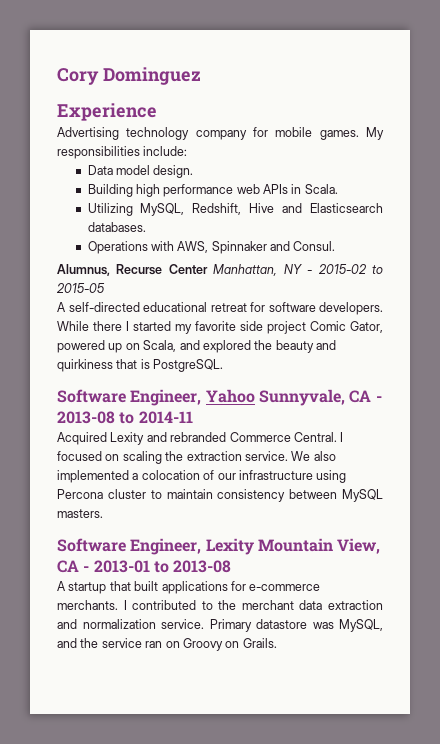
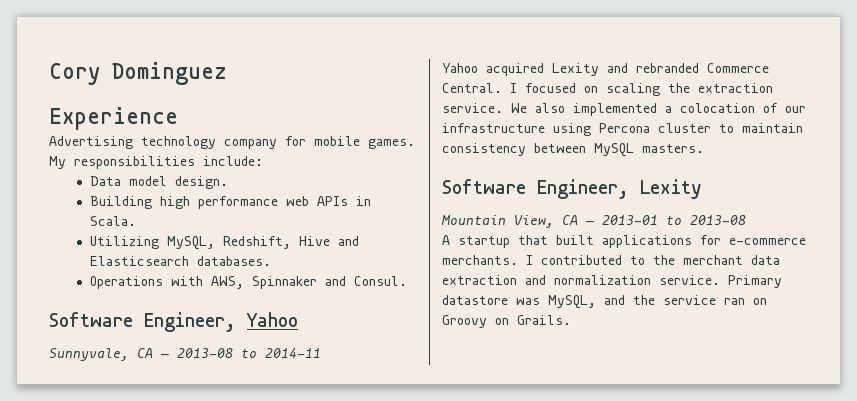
[57,264,383,276] [56,283,105,293] [57,302,383,315] [57,321,383,334] [57,340,336,353] [57,359,224,372] // Alumnus, Recurse Center Manhattan, NY - 2015-02 to 2015-05 // A self-directed educational retreat for software developers. While there I started my favorite side project Comic Gator, powered up on Scala, and explored the beauty and quirkiness that is PostgreSQL. -> (407, 281) none
(255, 396) none -> (298, 319) //
[375,396,382,402] - -> [160,354,169,358] —
[57,432,107,445] Acquired -> [442,63,544,76] Yahoo acquired
(254, 546) none -> (702, 189) //
[83,566,90,572] - -> [585,221,594,225] —

